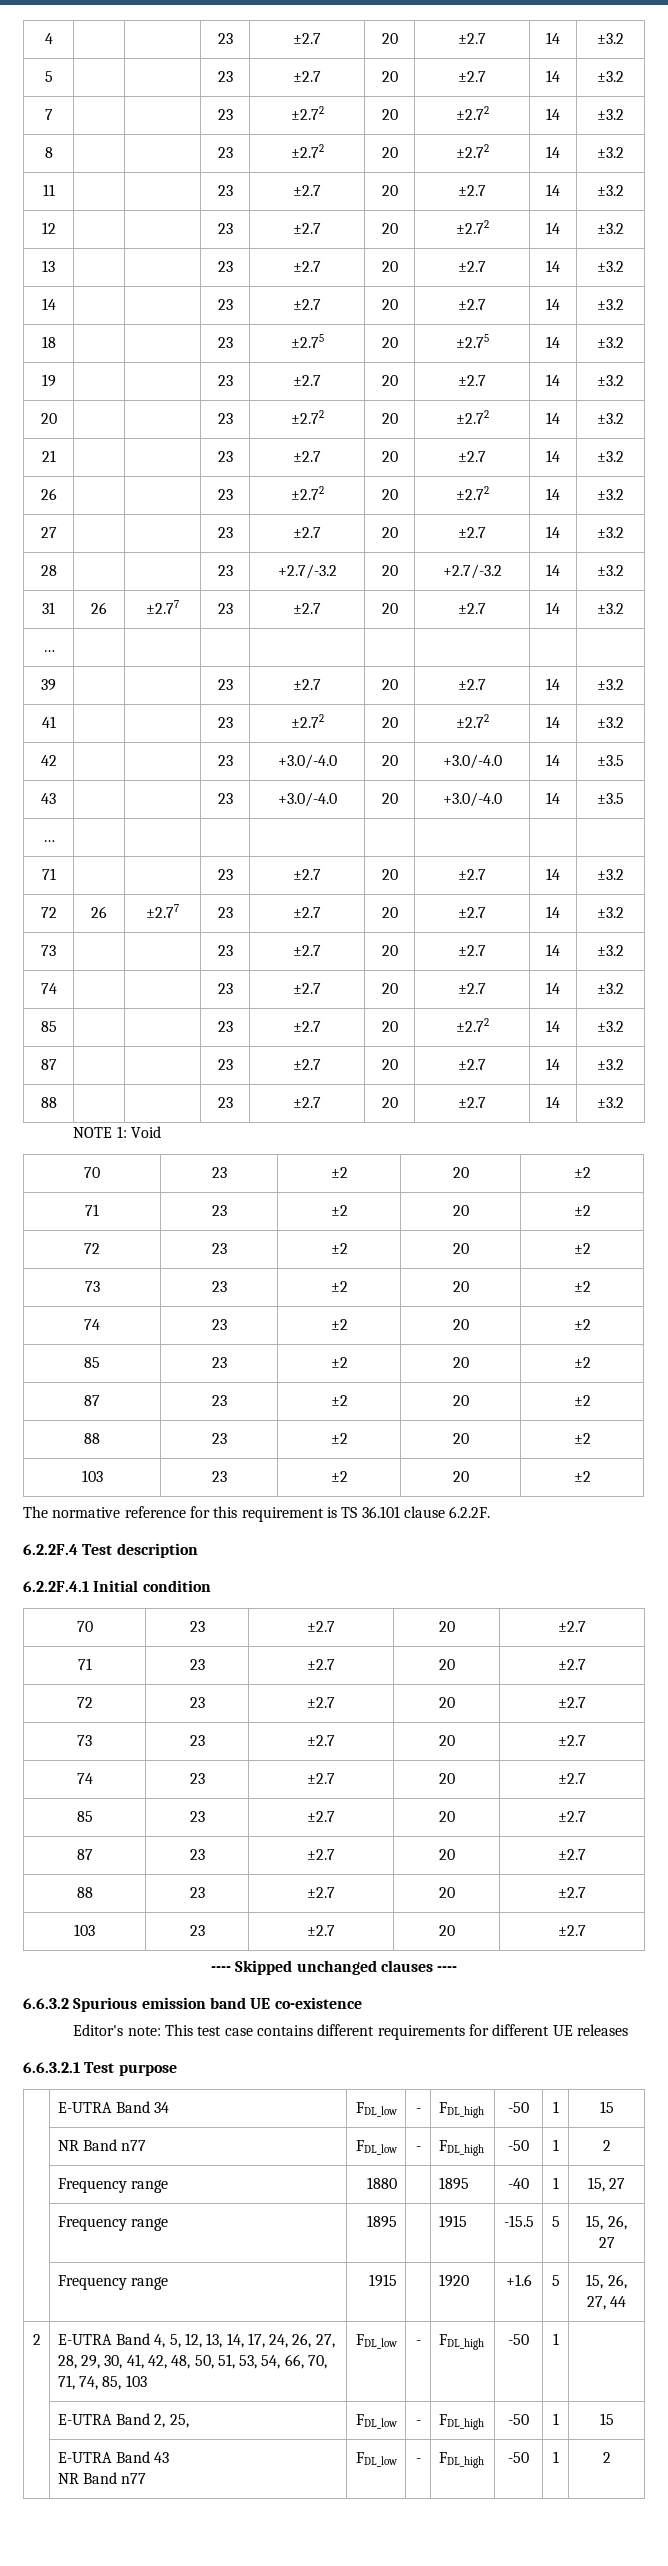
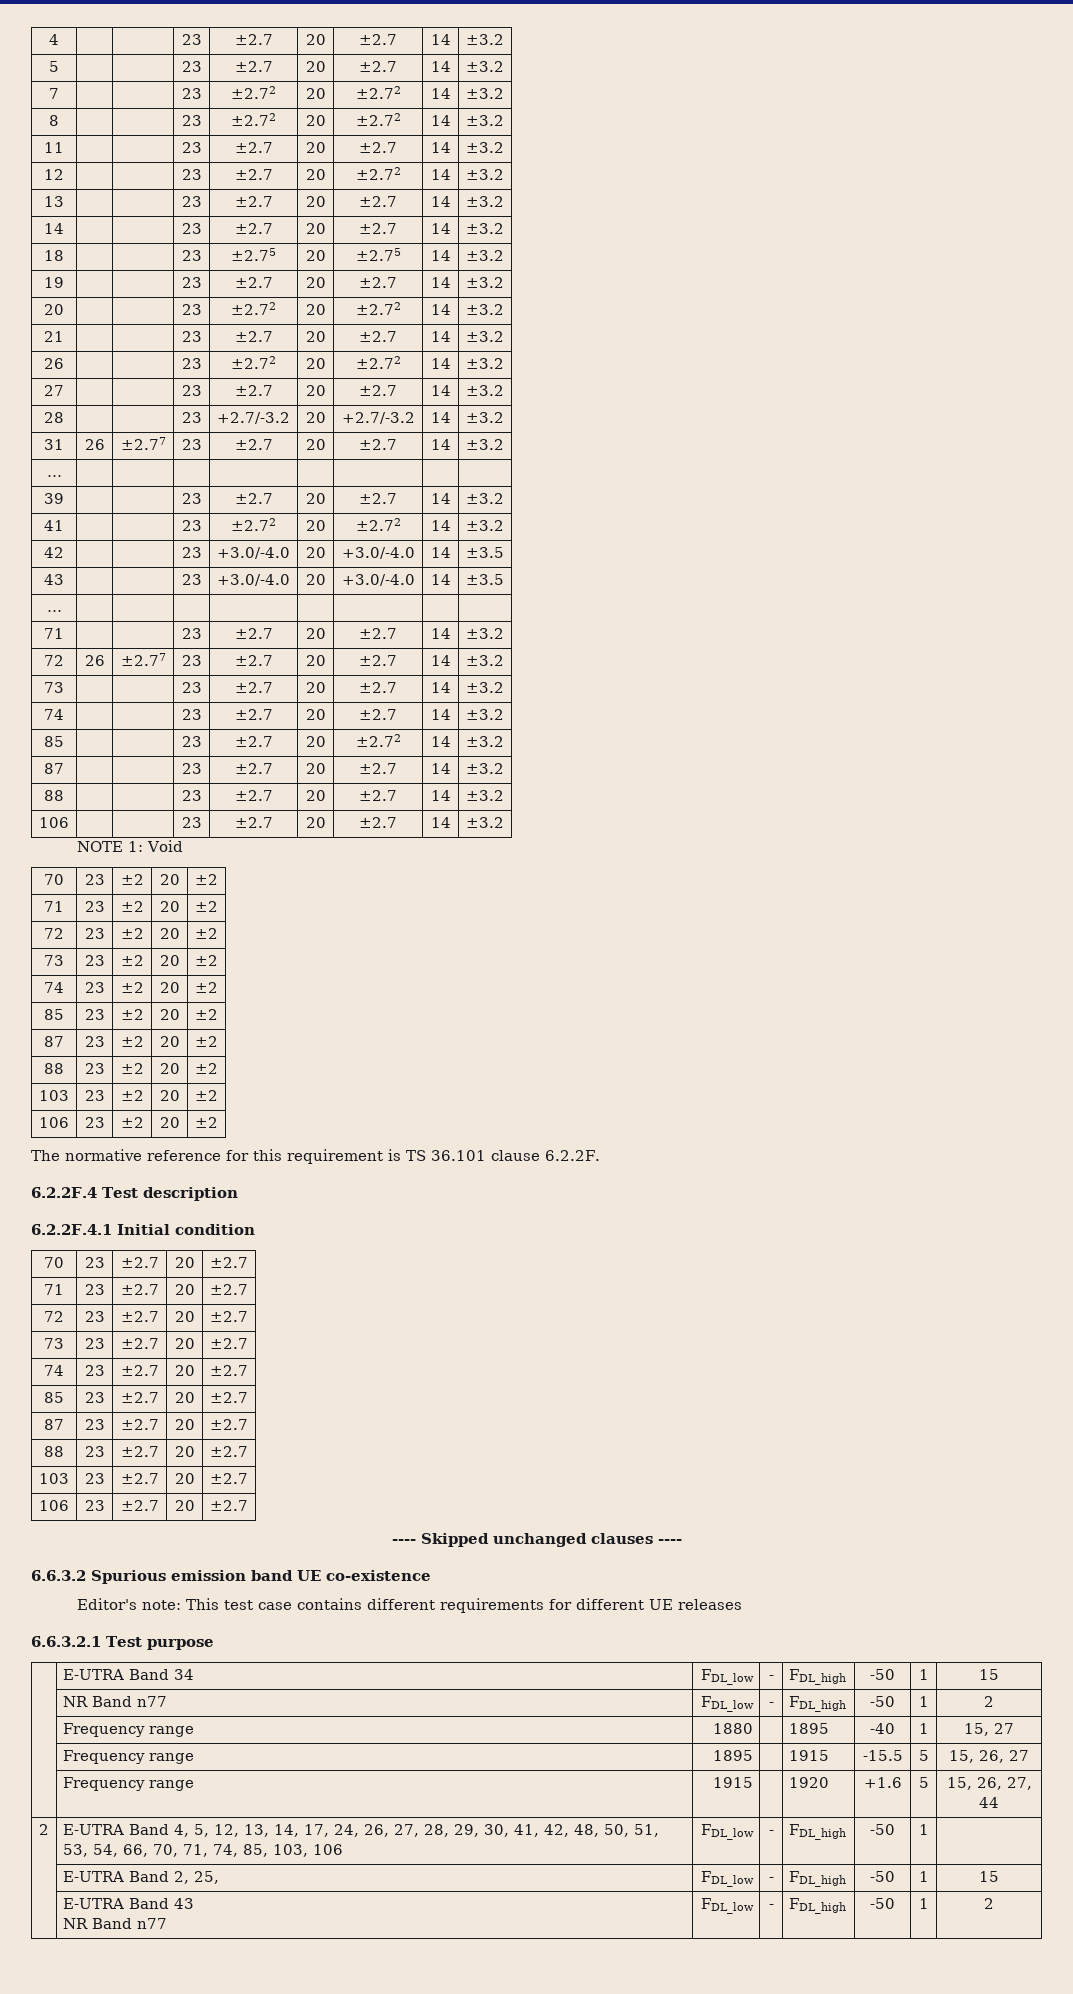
(624, 1102) none -> [39,817,69,828] [181,817,202,828] [234,817,273,828] [305,817,326,828] [359,817,397,828] [430,817,451,828] [466,817,504,828] // 106 | | | 23 | ±2.7 | 20 | ±2.7 | 14 | ±3.2
(591, 1476) none -> [39,1117,69,1128] [84,1117,105,1128] [120,1117,144,1128] [159,1117,180,1128] [195,1117,218,1128] // 106 | 23 | ±2 | 20 | ±2
(586, 1930) none -> [39,1500,69,1511] [84,1500,105,1511] [120,1500,159,1511] [174,1500,195,1511] [210,1500,248,1511] // 106 | 23 | ±2.7 | 20 | ±2.7
[125,2375,147,2387] 103 -> [273,1844,344,1857] 103, 106

